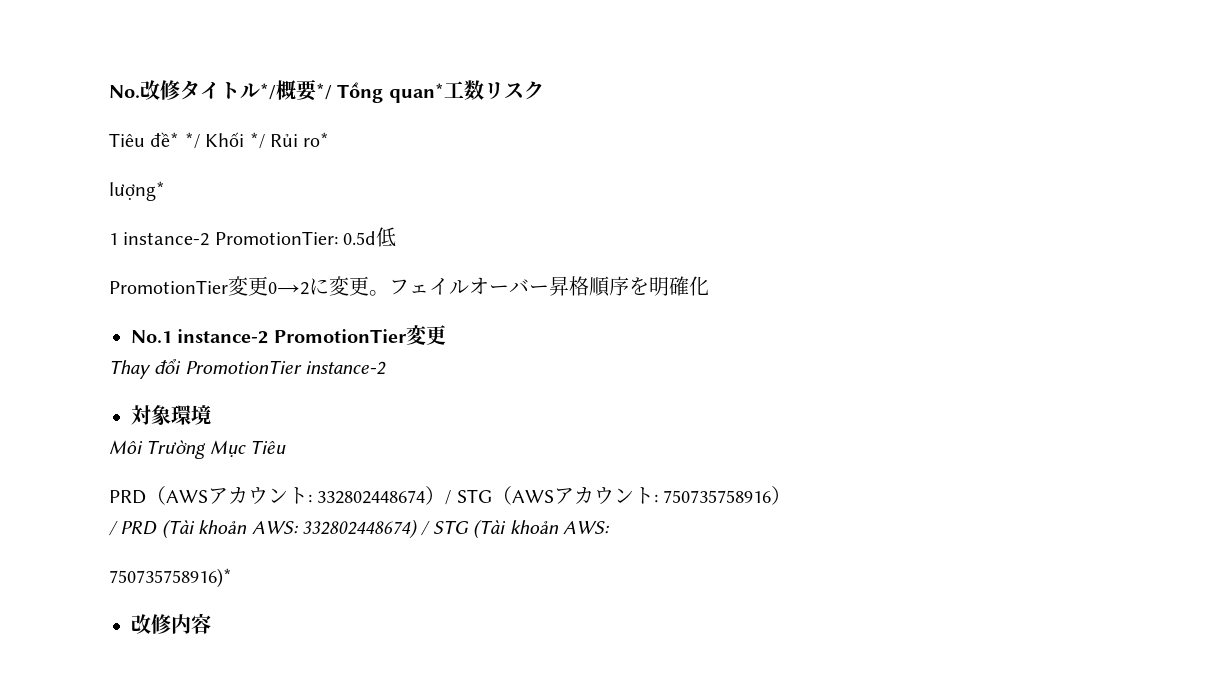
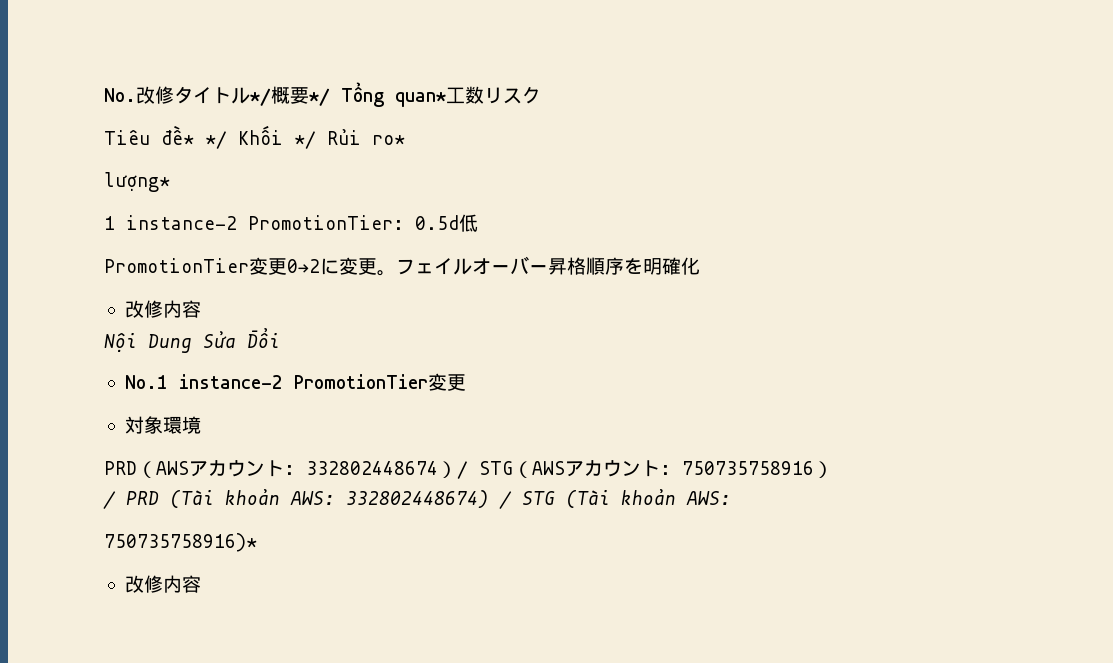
[131,325,446,345] [109,359,387,379] [131,405,211,425] [109,440,287,459] No.1 instance-2 PromotionTier変更 // Thay đổi PromotionTier instance-2 // 対象環境 // Môi Trường Mục Tiêu -> [124,300,201,318] [104,327,280,353] [124,373,466,391] [124,416,201,434] 改修内容 // Nội Dung Sửa Đổi // No.1 instance-2 PromotionTier変更 // 対象環境

